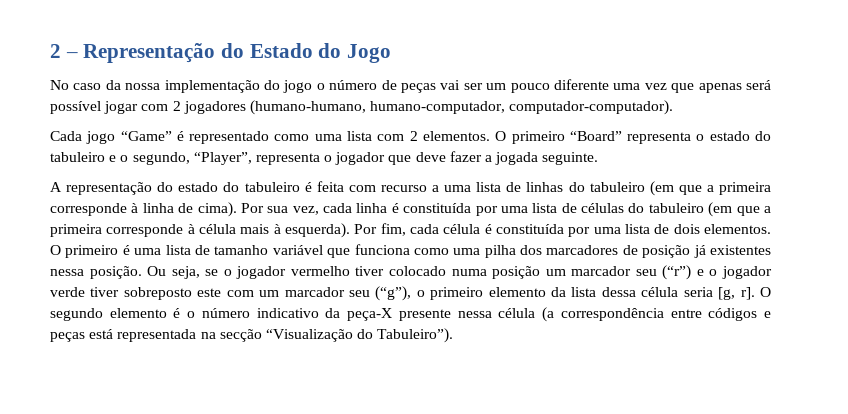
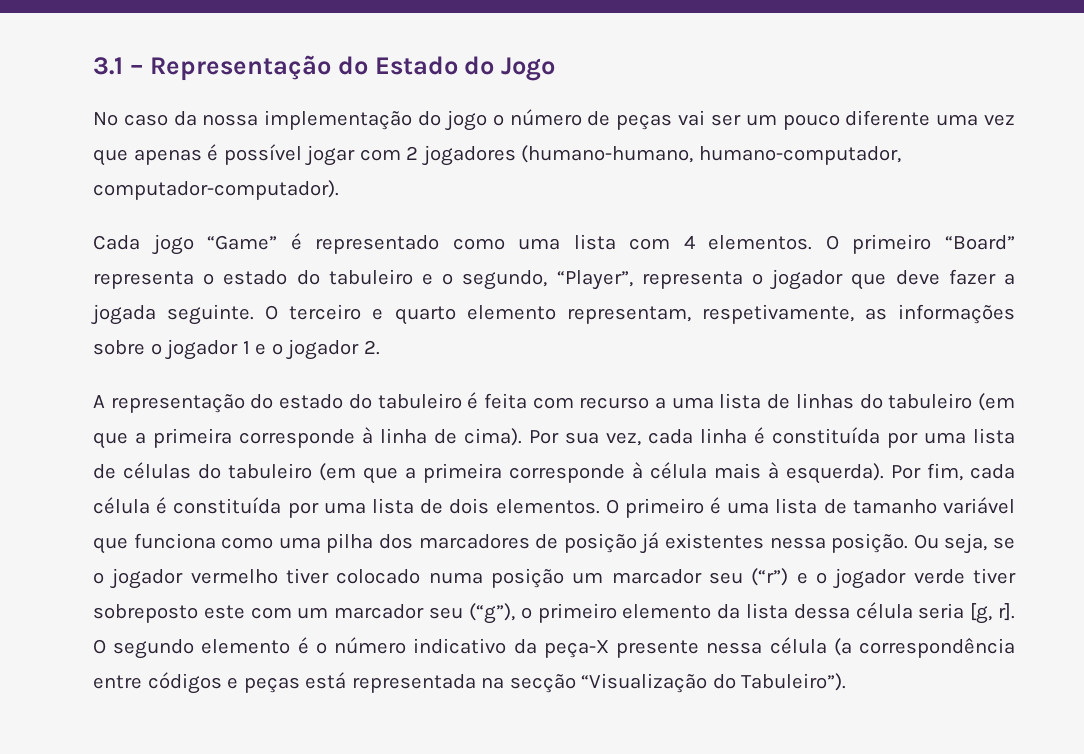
[50,44,61,58] 2 -> [93,57,123,75] 3.1
[745,80,771,90] será -> [207,144,219,161] é
[409,131,418,141] 2 -> [683,235,695,249] 4
(599, 158) none -> [265,304,1016,325] [93,339,380,360] O terceiro e quarto elemento representam, respetivamente, as informações sobre o jogador 1 e o jogador 2.

